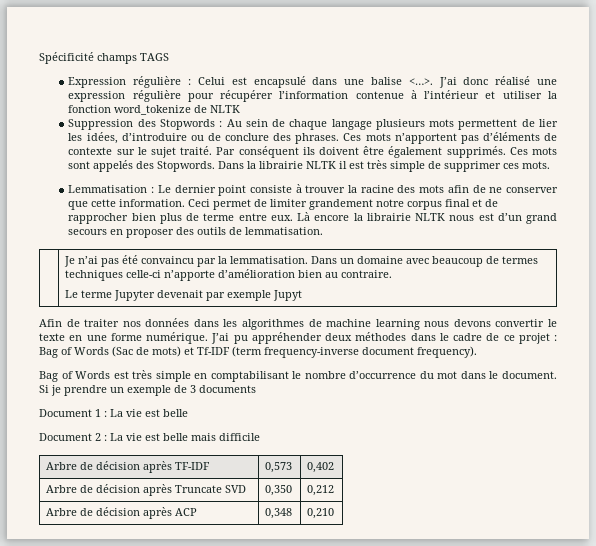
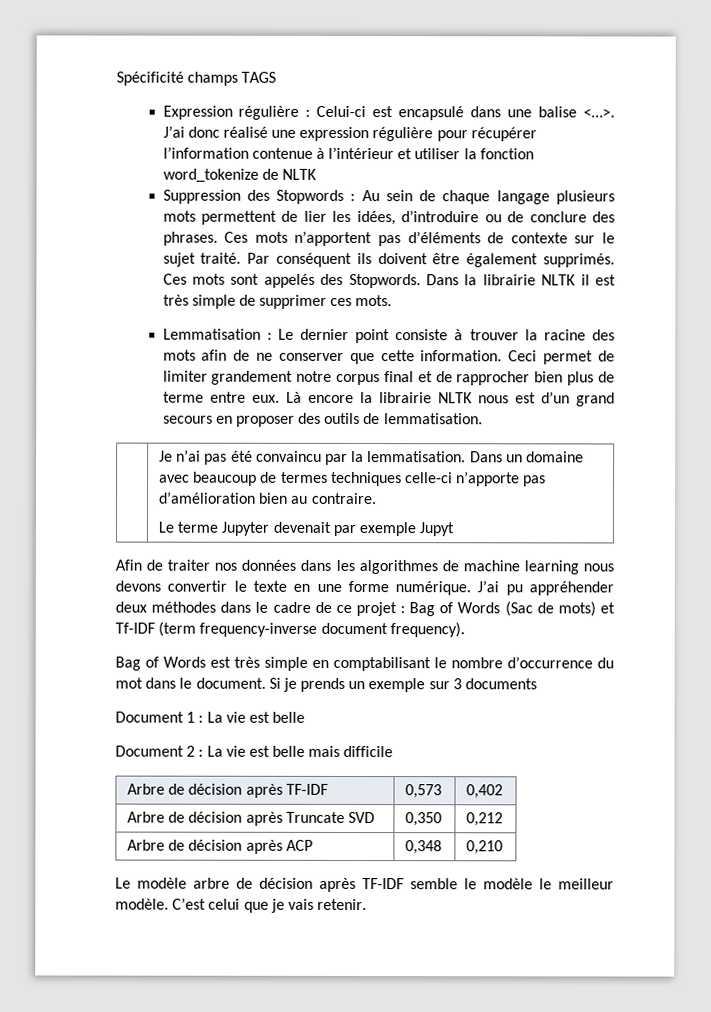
[197,77,225,85] Celui -> [316,105,367,118] Celui-ci
(215, 275) none -> [523,475,547,487] pas
[64,385,107,396] prendre -> [300,677,346,692] prends
[174,385,187,393] de -> [428,681,450,690] sur
(334, 513) none -> [115,877,614,893] [115,897,368,913] // Le modèle arbre de décision après TF-IDF semble le modèle le meilleur modèle. C’est celui que je vais retenir.

